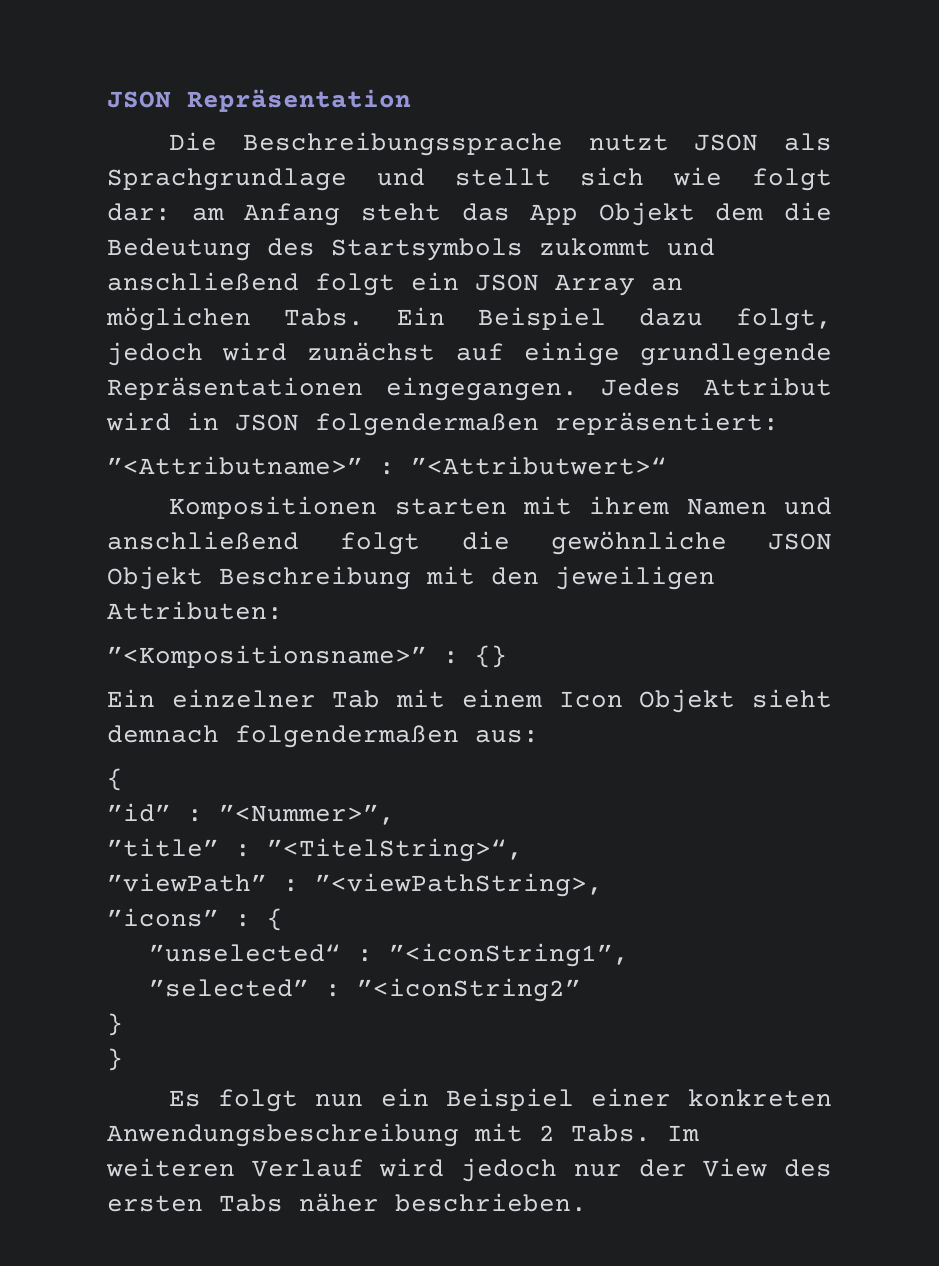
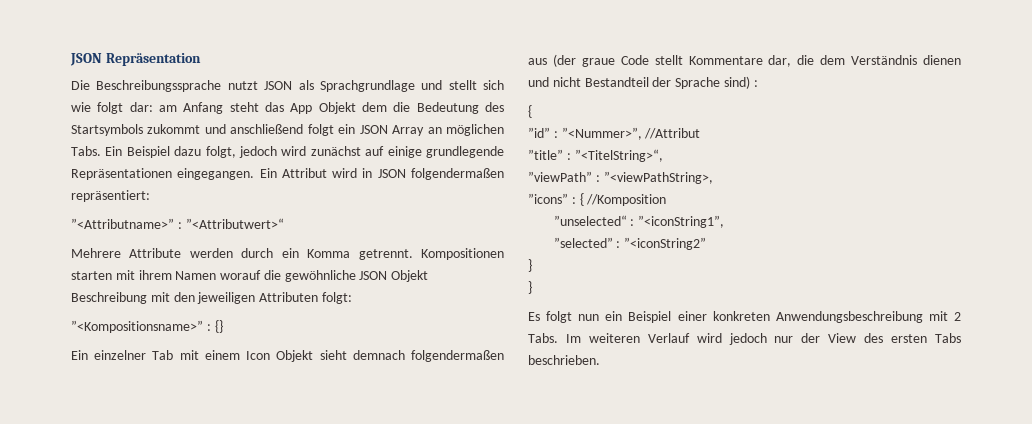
[601,378,681,396] Jedes -> [259,168,277,178] Ein
(667, 465) none -> [71,248,413,260] Mehrere Attribute werden durch ein Komma getrennt.
[784,497,832,515] [107,531,421,555] und anschließend folgt -> [220,270,262,280] worauf
[107,601,283,620] Attributen: -> [259,292,352,304] Attributen folgt:
[475,730,539,743] aus: -> [528,54,961,67] [528,76,758,89] aus (der graue Code stellt Kommentare dar, die dem Verständnis dienen und nicht Bestandteil der Sprache sind) :
(395, 814) none -> [644,128,701,139] //Attribut
(283, 919) none -> [586,194,667,206] //Komposition
[299,1193,379,1212] näher -> (961, 338) none

